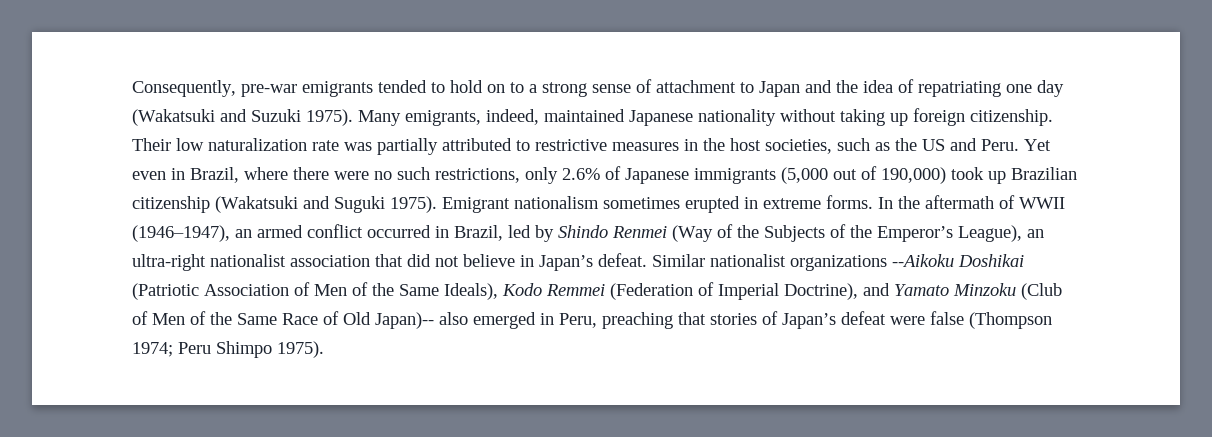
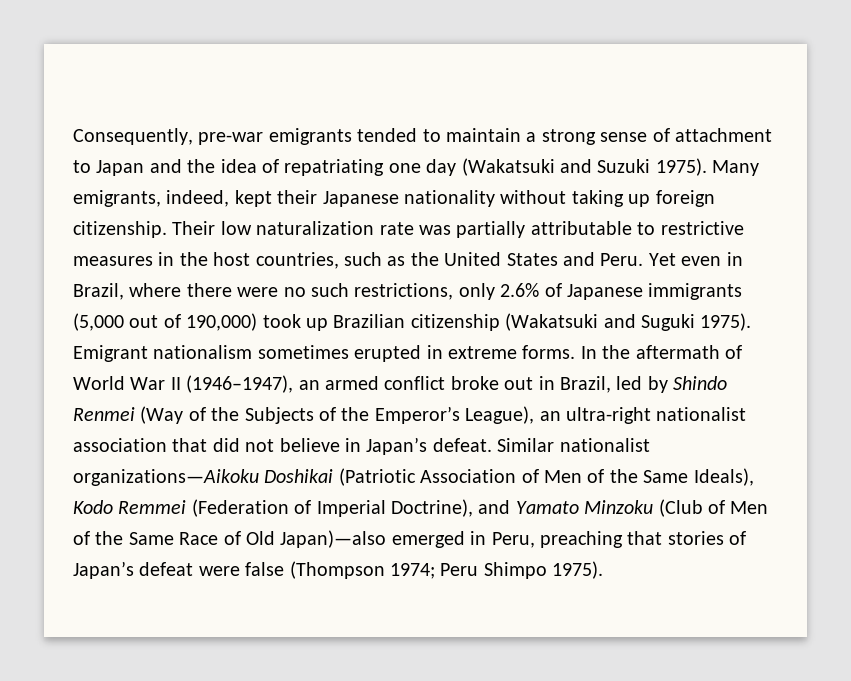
[450,80,524,93] hold on to -> [445,128,521,142] maintain
[544,109,625,122] maintained -> [234,190,318,207] kept their
[442,138,512,151] attributed -> [530,221,632,235] attributable
[765,139,832,154] societies, -> [255,252,339,269] countries,
[922,139,945,151] US -> [444,252,558,266] United States
[1019,197,1065,209] WWII -> [73,376,181,390] World War II
[367,225,431,238] occurred -> [450,376,534,390] broke out
[790,254,954,271] organizations --Aikoku -> [73,469,259,486] organizations—Aikoku
[375,312,468,329] Japan)-- also -> [280,530,387,548] Japan)—also

